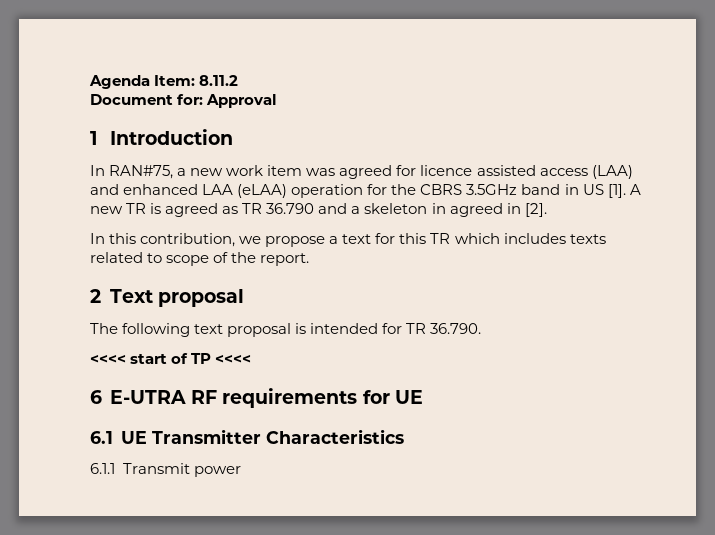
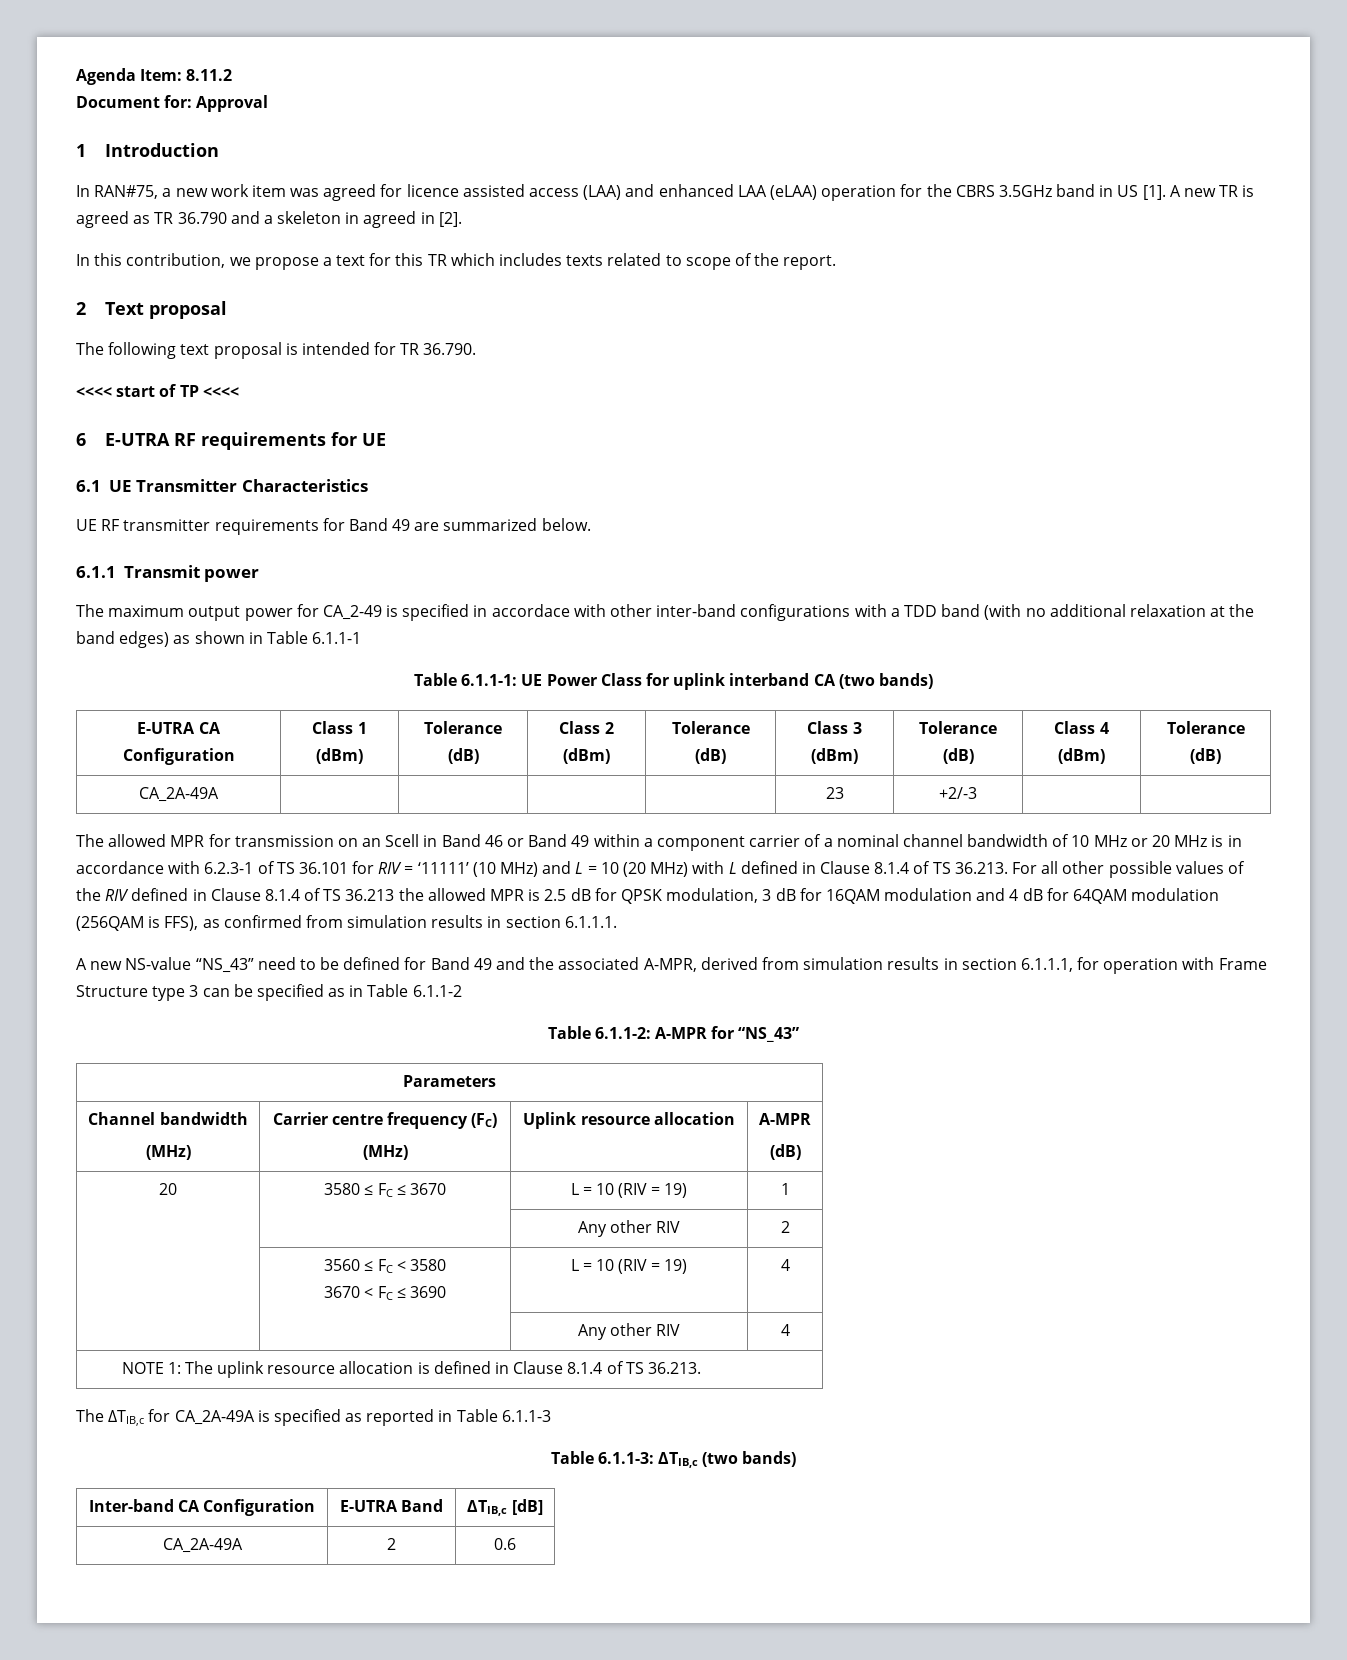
[90,463,241,477] 6.1.1 Transmit power -> [76,518,591,535] [76,565,260,582] [76,604,1255,621] [76,631,362,648] [414,673,933,690] [137,722,221,734] [122,748,235,765] [312,721,367,734] [316,748,363,764] [424,721,503,734] [447,748,479,764] [559,721,614,734] [563,748,610,764] [671,721,750,734] [695,748,726,764] [807,721,862,734] [811,748,858,764] [919,721,998,734] [942,748,974,764] [1054,721,1109,734] [1058,748,1105,764] [1166,721,1245,734] [1190,748,1221,764] [139,787,219,802] [825,787,844,799] [939,787,977,799] [76,834,1242,851] [76,861,1245,878] [76,888,1220,904] [76,915,617,931] [76,957,1267,974] [76,984,462,1001] [547,1026,800,1042] [403,1075,496,1087] [88,1112,248,1125] [145,1145,191,1160] [272,1112,498,1129] [362,1145,408,1160] [523,1112,735,1129] [759,1113,811,1125] [769,1144,801,1160] [159,1183,177,1195] [324,1183,446,1197] [570,1183,688,1198] [780,1183,790,1195] [577,1220,681,1237] [780,1221,790,1233] [324,1259,446,1273] [324,1286,446,1300] [570,1259,688,1274] [780,1259,790,1271] [577,1323,681,1340] [780,1324,790,1336] [121,1361,701,1378] [76,1409,551,1426] [550,1451,797,1468] [88,1499,316,1516] [339,1499,444,1512] [467,1499,543,1516] [162,1538,243,1553] [387,1538,396,1550] [494,1538,516,1550] UE RF transmitter requirements for Band 49 are summarized below. // 6.1.1 Transmit power // The maximum output power for CA_2-49 is specified in accordace with other inter-band configurations with a TDD band (with no additional relaxation at the band edges) as shown in Table 6.1.1-1 // Table 6.1.1-1: UE Power Class for uplink interband CA (two bands) // E-UTRA CA Configuration | Class 1 (dBm) | Tolerance (dB) | Class 2 (dBm) | Tolerance (dB) | Class 3 (dBm) | Tolerance (dB) | Class 4 (dBm) | Tolerance (dB) // CA_2A-49A | | | | | 23 | +2/-3 | | // The allowed MPR for transmission on an Scell in Band 46 or Band 49 within a component carrier of a nominal channel bandwidth of 10 MHz or 20 MHz is in accordance with 6.2.3-1 of TS 36.101 for RIV = ‘11111’ (10 MHz) and L = 10 (20 MHz) with L defined in Clause 8.1.4 of TS 36.213. For all other possible values of the RIV defined in Clause 8.1.4 of TS 36.213 the allowed MPR is 2.5 dB for QPSK modulation, 3 dB for 16QAM modulation and 4 dB for 64QAM modulation (256QAM is FFS), as confirmed from simulation results in section 6.1.1.1. // A new NS-value “NS_43” need to be defined for Band 49 and the associated A-MPR, derived from simulation results in section 6.1.1.1, for operation with Frame Structure type 3 can be specified as in Table 6.1.1-2 // Table 6.1.1-2: A-MPR for “NS_43” // Parameters // Channel bandwidth // (MHz) | Carrier centre frequency (FC) // (MHz) | Uplink resource allocation | A-MPR // (dB) // 20 | 3580 ≤ FC ≤ 3670 | L = 10 (RIV = 19) | 1 // | | Any other RIV | 2 // | 3560 ≤ FC < 3580 // 3670 < FC ≤ 3690 | L = 10 (RIV = 19) | 4 // | | Any other RIV | 4 // NOTE 1: The uplink resource allocation is defined in Clause 8.1.4 of TS 36.213. // The ΔTIB,c for CA_2A-49A is specified as reported in Table 6.1.1-3 // Table 6.1.1-3: ΔTIB,c (two bands) // Inter-band CA Configuration | E-UTRA Band | ΔTIB,c [dB] // CA_2A-49A | 2 | 0.6

